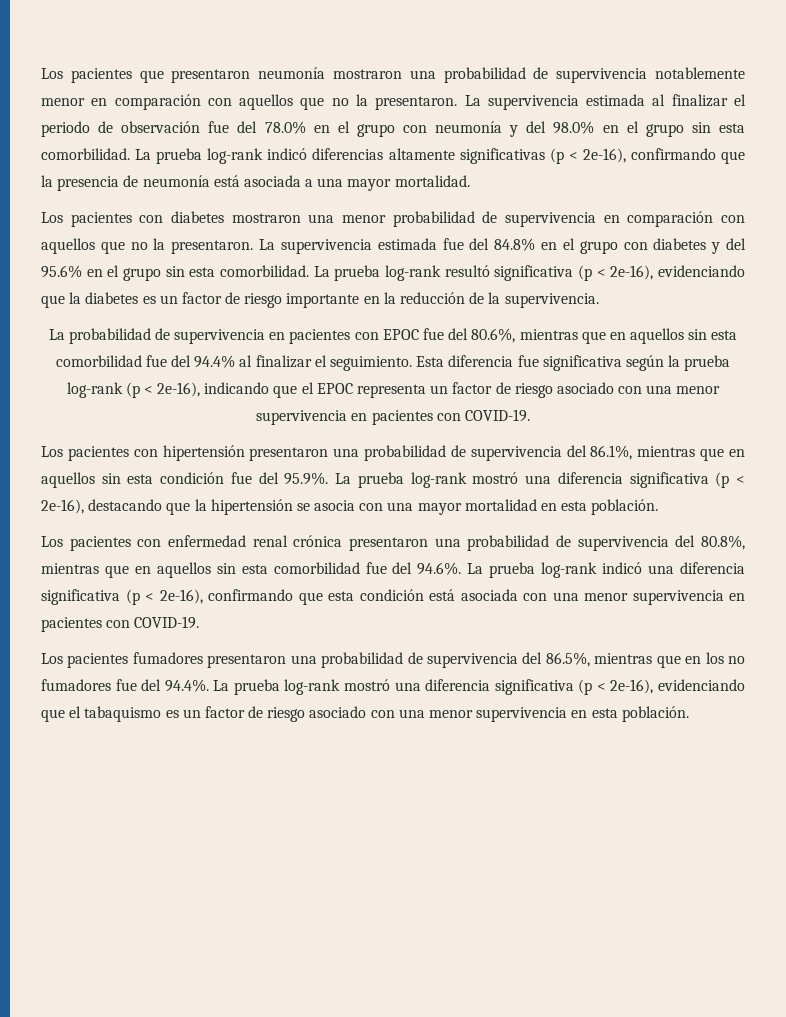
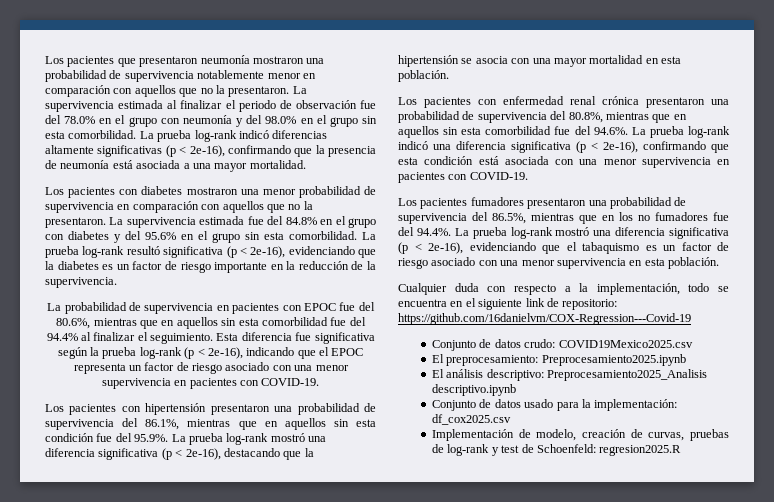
(689, 714) none -> [398,283,729,295] [398,298,618,310] [398,313,691,325] [432,339,693,351] [432,354,686,366] [432,369,708,381] [432,384,517,396] [432,399,678,411] [432,414,512,425] [432,429,729,441] [432,444,682,456] // Cualquier duda con respecto a la implementación, todo se encuentra en el siguiente link de repositorio: https://github.com/16danielvm/COX-Regression---Covid-19 // Conjunto de datos crudo: COVID19Mexico2025.csv // El preprocesamiento: Preprocesamiento2025.ipynb // El análisis descriptivo: Preprocesamiento2025_Analisis descriptivo.ipynb // Conjunto de datos usado para la implementación: df_cox2025.csv // Implementación de modelo, creación de curvas, pruebas de log-rank y test de Schoenfeld: regresion2025.R

